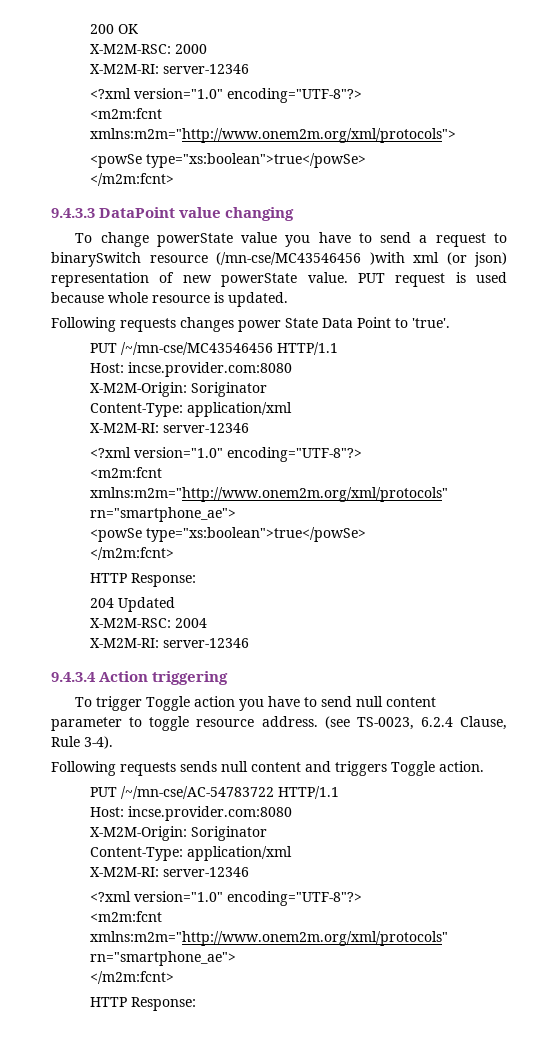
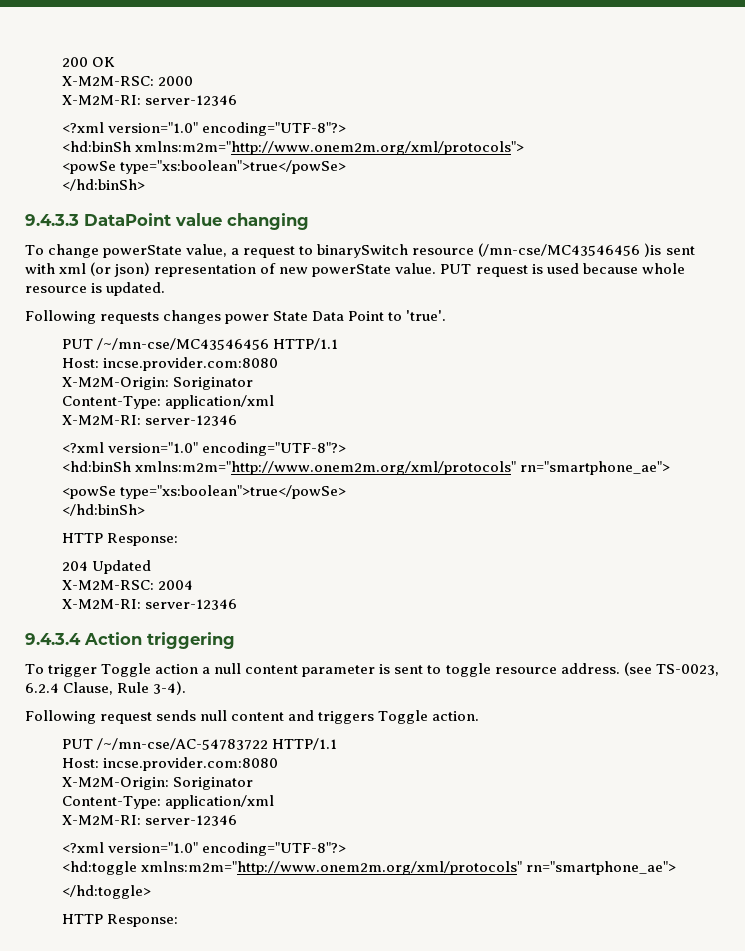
[89,108,162,119] <m2m:fcnt -> [62,141,132,152] <hd:binSh
[89,173,174,186] </m2m:fcnt> -> [62,179,146,191] </hd:binSh>
[241,232,412,247] value you have to send -> [186,244,228,257] value,
[369,252,405,265] )with -> [644,243,695,257] [25,263,55,274] )is sent with
[89,467,162,478] <m2m:fcnt -> [62,461,132,472] <hd:binSh
[89,547,174,560] </m2m:fcnt> -> [62,504,146,516] </hd:binSh>
[239,696,353,711] you have to send -> [202,667,211,674] a
(122, 724) none -> [379,664,424,674] is sent
[120,762,176,776] requests -> [100,712,153,724] request
[89,911,162,922] [89,931,448,946] [89,951,236,966] [89,971,174,984] <m2m:fcnt xmlns:m2m="http://www.onem2m.org/xml/protocols" rn="smartphone_ae"> // </m2m:fcnt> -> [62,861,677,875] [62,885,152,899] <hd:toggle xmlns:m2m="http://www.onem2m.org/xml/protocols" rn="smartphone_ae"> // </hd:toggle>

